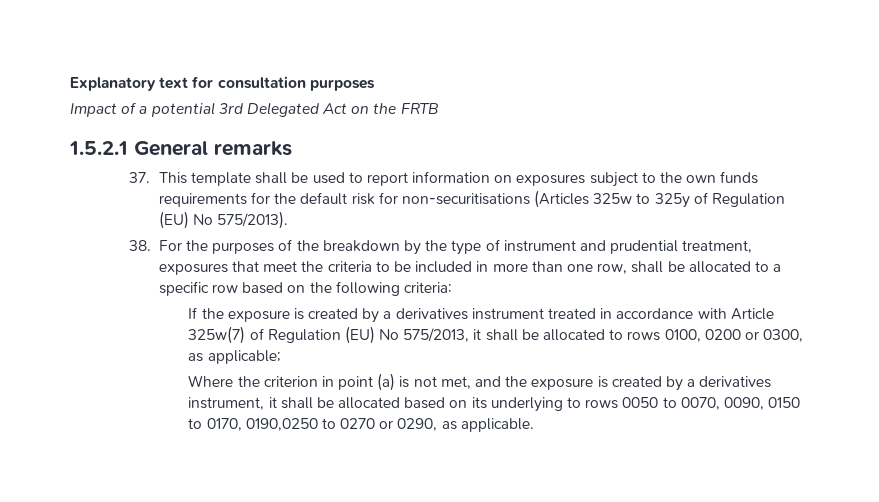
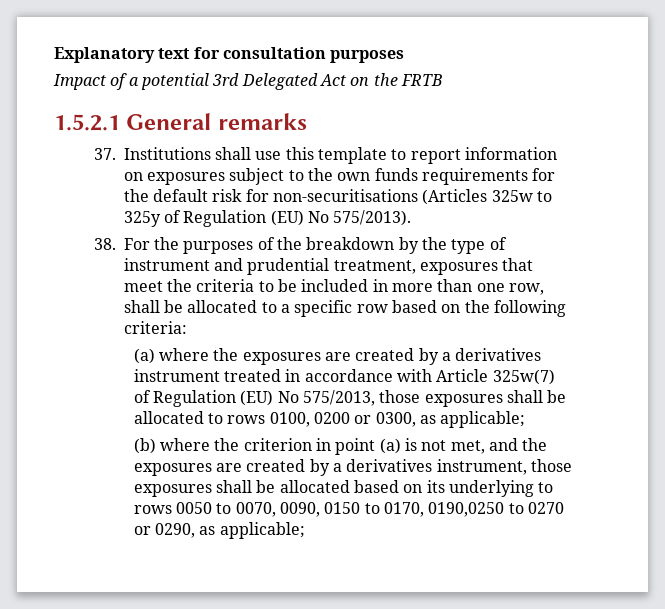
[158,172,345,186] This template shall be used -> [123,147,388,164] Institutions shall use this template
[188,307,304,322] If the exposure is -> [133,348,351,365] (a) where the exposures are
[473,329,482,340] it -> [379,390,503,407] those exposures
[188,375,234,387] Where -> [133,438,210,454] (b) where
[531,376,608,390] exposure is -> [133,463,242,476] exposures are
[268,397,277,408] it -> [530,459,572,472] [133,484,212,497] those exposures
[460,418,534,432] applicable. -> [219,522,305,539] applicable;

